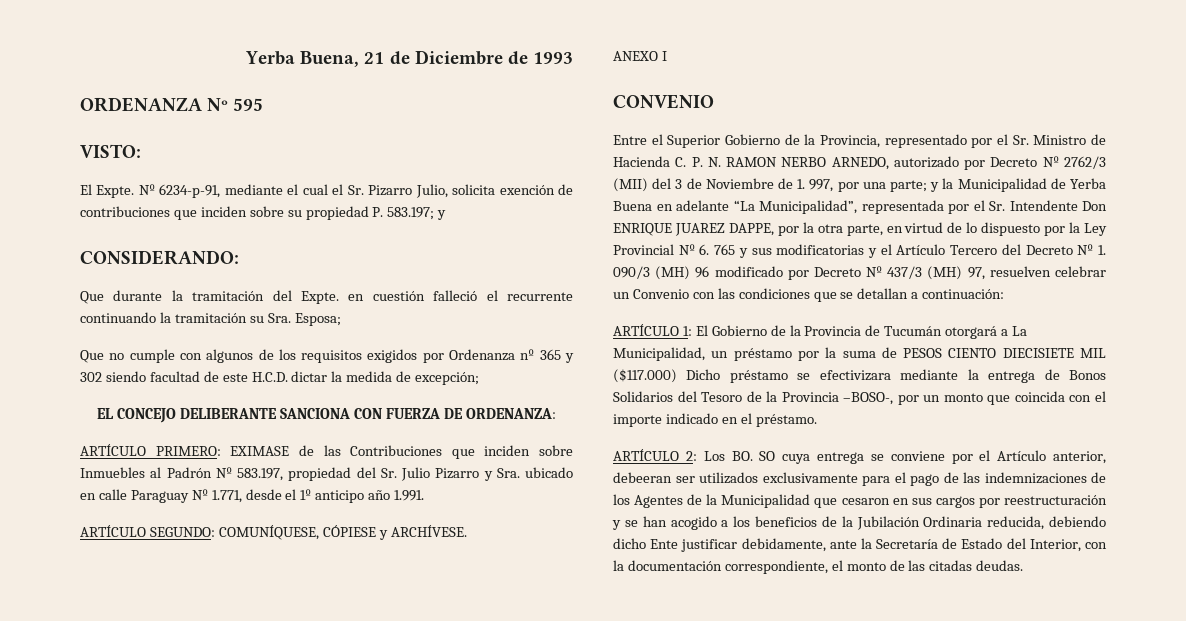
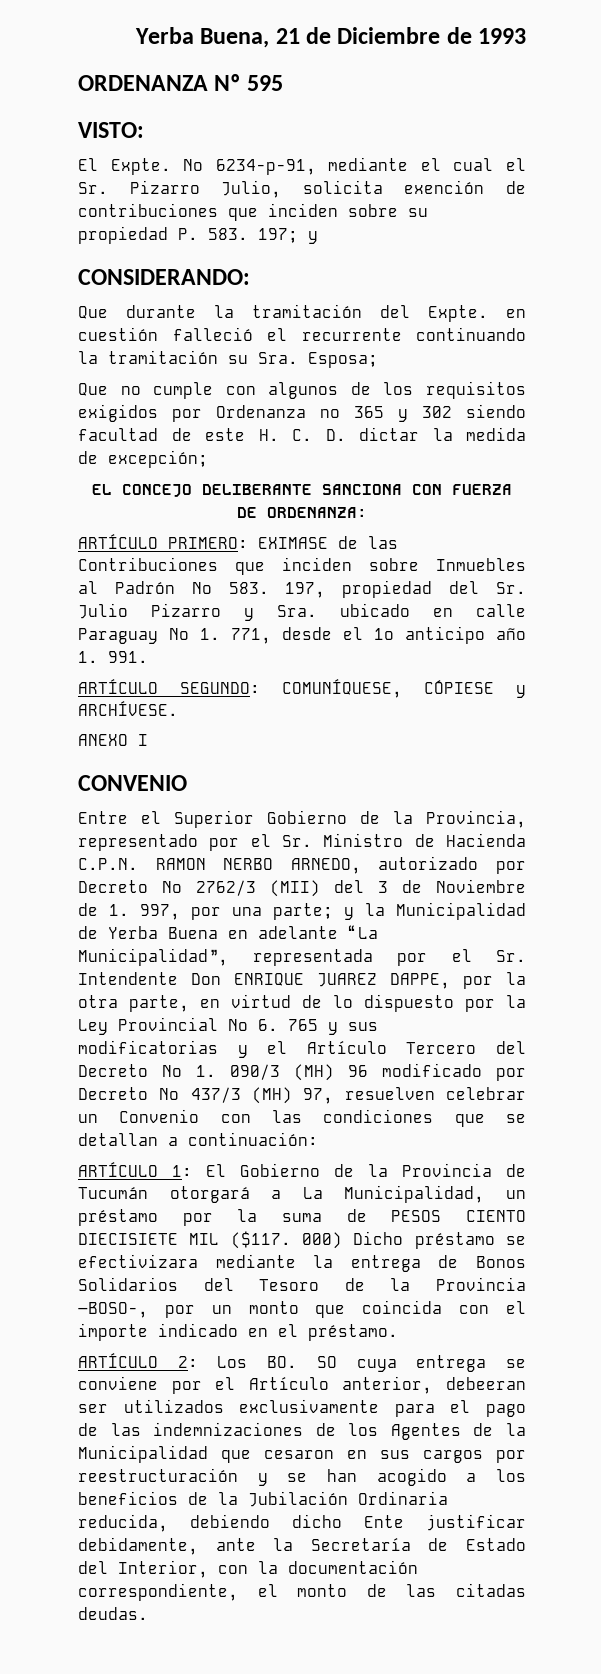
[387,207,435,220] 583.197; -> [208,228,298,243] 583. 197;
[251,372,288,382] H.C.D. -> [258,429,346,441] H. C. D.
[237,468,283,481] 583.197, -> [228,582,326,598] 583. 197,
[211,490,242,503] 1.771, -> [200,628,271,644] 1. 771,
[394,490,425,501] 1.991. -> [78,651,148,663] 1. 991.
[675,157,721,167] C. P. N. -> [78,858,138,870] C.P.N.
[613,369,677,383] ($117.000) -> [230,1231,342,1249] ($117. 000)

